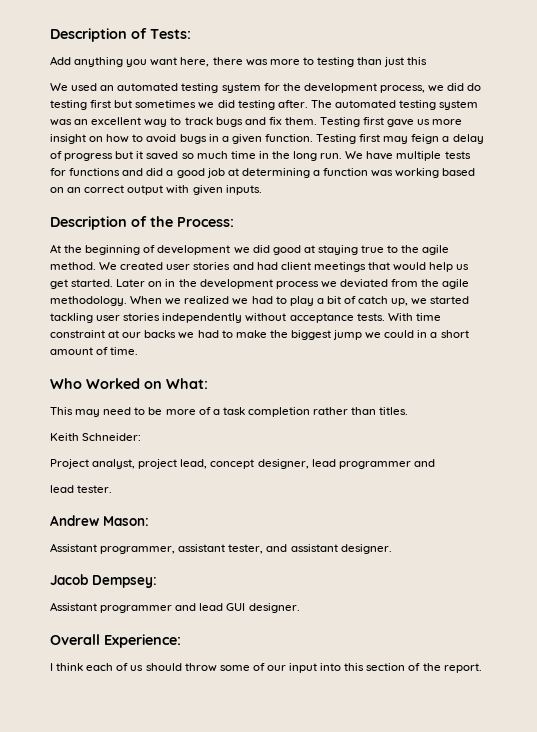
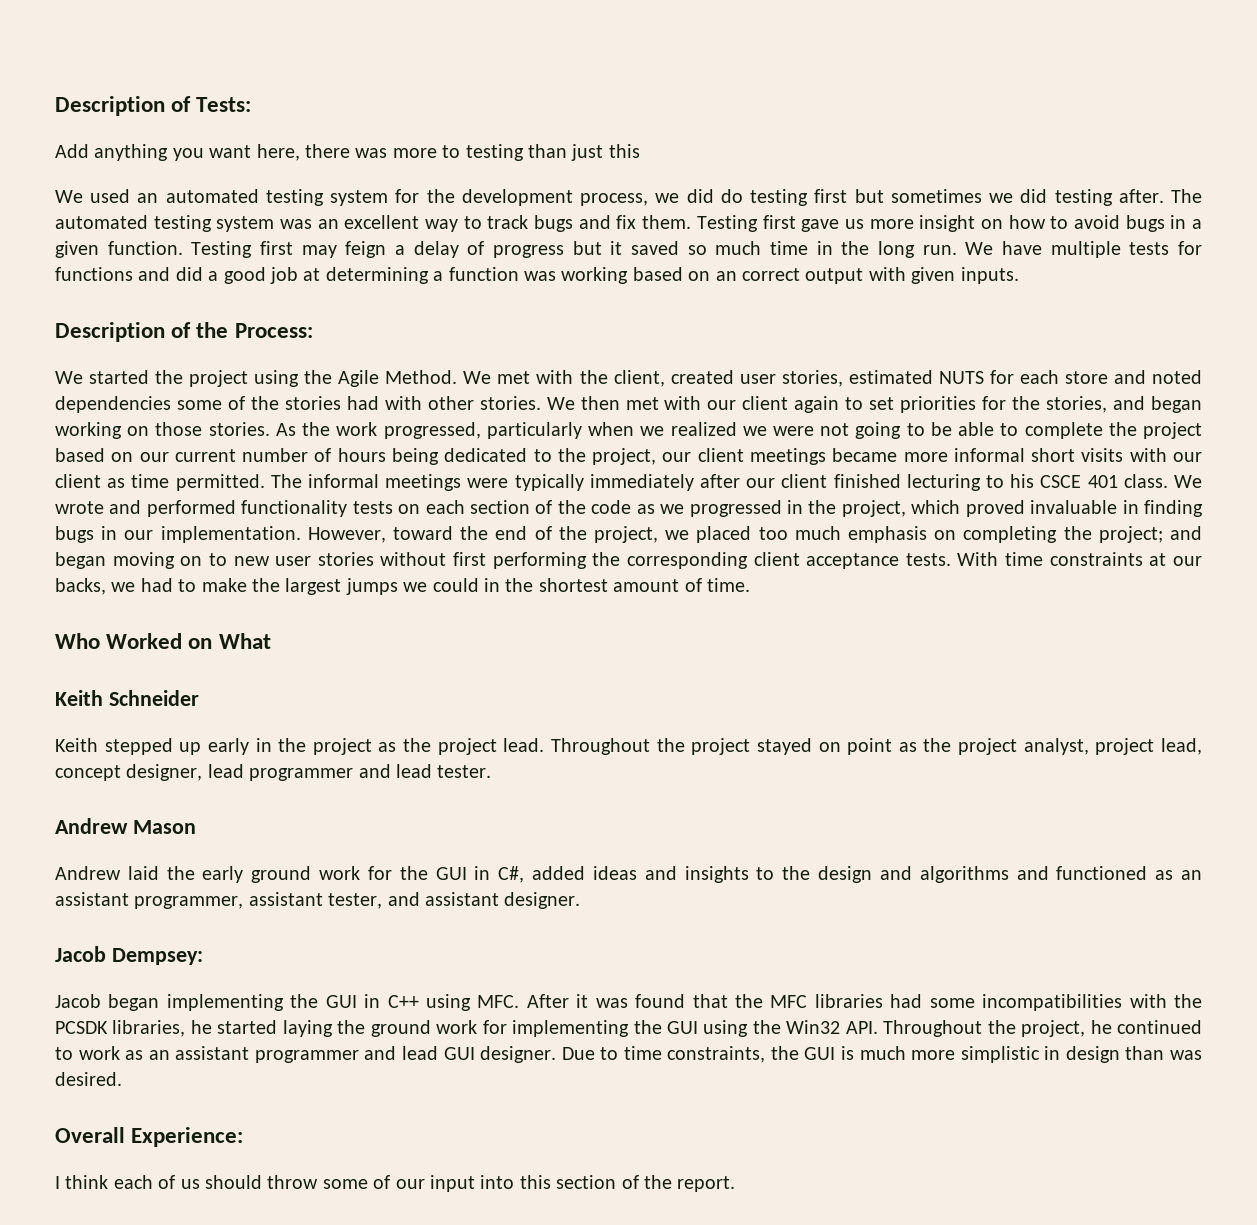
[50,244,450,255] [50,262,470,272] [50,279,470,289] [50,296,470,306] [50,313,287,323] At the beginning of development we did good at staying true to the agile method. We created user stories and had client meetings that would help us get started. Later on in the development process we deviated from the agile methodology. When we realized we had to play a bit of catch up, we started tackling user stories independently without -> [55,370,1202,387] [55,396,1202,413] [55,422,1203,439] [55,448,1203,465] [55,474,1203,491] [55,500,1203,517] [55,526,1203,543] [55,552,800,569] We started the project using the Agile Method. We met with the client, created user stories, estimated NUTS for each store and noted dependencies some of the stories had with other stories. We then met with our client again to set priorities for the stories, and began working on those stories. As the work progressed, particularly when we realized we were not going to be able to complete the project based on our current number of hours being dedicated to the project, our client meetings became more informal short visits with our client as time permitted. The informal meetings were typically immediately after our client finished lecturing to his CSCE 401 class. We wrote and performed functionality tests on each section of the code as we progressed in the project, which proved invaluable in finding bugs in our implementation. However, toward the end of the project, we placed too much emphasis on completing the project; and began moving on to new user stories without first performing the corresponding client
[50,330,105,338] constraint -> [1049,552,1143,566] constraints
[144,330,177,338] backs -> [55,578,106,595] backs,
[290,330,363,340] biggest jump -> [285,578,398,595] largest jumps
[430,330,469,338] a short -> [505,578,608,592] the shortest
[166,378,208,389] [50,407,409,417] [50,433,142,441] [50,459,89,469] What: // This may need to be more of a task completion rather than titles. // Keith Schneider: // Project -> [218,633,271,649] [55,690,199,706] [55,738,1018,755] What // Keith Schneider // Keith stepped up early in the project as the project lead. Throughout the project stayed on point as the project
(435, 463) // -> (391, 771) none
[103,516,149,526] [50,543,97,552] Mason: // Assistant -> [132,820,196,834] [55,866,1203,883] [55,892,129,906] Mason // Andrew laid the early ground work for the GUI in C#, added ideas and insights to the design and algorithms and functioned as an assistant
[50,602,97,611] Assistant -> [55,994,1202,1011] [55,1020,1203,1037] [55,1046,250,1060] Jacob began implementing the GUI in C++ using MFC. After it was found that the MFC libraries had some incompatibilities with the PCSDK libraries, he started laying the ground work for implementing the GUI using the Win32 API. Throughout the project, he continued to work as an assistant
(300, 608) none -> [561,1046,1203,1063] [55,1072,122,1086] Due to time constraints, the GUI is much more simplistic in design than was desired.

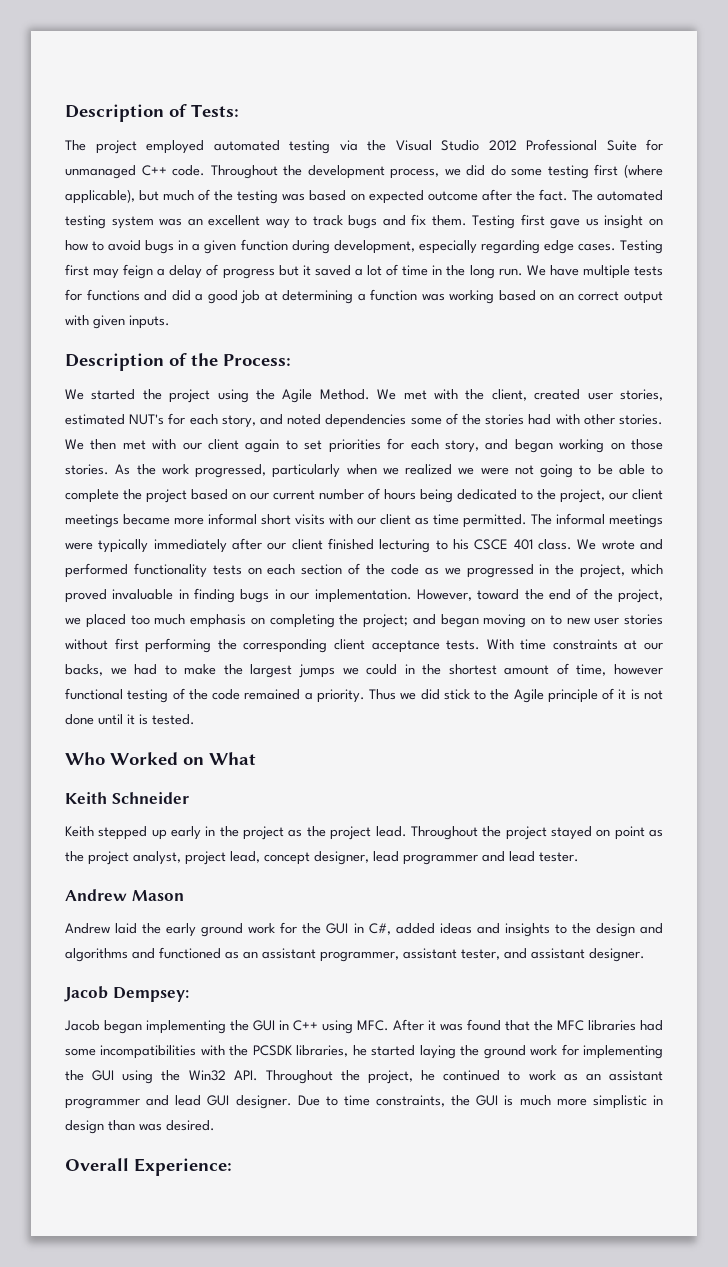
[55,144,640,161] [55,189,420,206] Add anything you want here, there was more to testing than just this // We used an automated testing system for -> [65,139,663,154] [65,165,278,179] The project employed automated testing via the Visual Studio 2012 Professional Suite for unmanaged C++ code. Throughout
(743, 196) none -> [511,168,543,176] some
[854,189,1164,206] but sometimes we did testing after. -> [624,164,664,178] [65,189,568,204] (where applicable), but much of the testing was based on expected outcome after the fact.
[869,219,914,229] more -> (599, 222) none
[107,241,183,255] function. -> [240,239,616,254] function during development, especially regarding edge cases.
[687,241,762,255] so much -> [354,264,399,276] a lot of
[938,370,1108,384] NUTS for each store -> [129,413,256,428] NUT's for each story,
[1012,396,1108,413] the stories, -> [410,439,479,453] each story,
[706,578,750,592] time. -> [576,664,663,676] [65,688,663,703] [65,714,195,725] time, however functional testing of the code remained a priority. Thus we did stick to the Agile principle of it is not done until it is tested.
[55,1175,736,1192] // I think each of us should throw some of our input into this section of the report. -> (232, 1167) none

